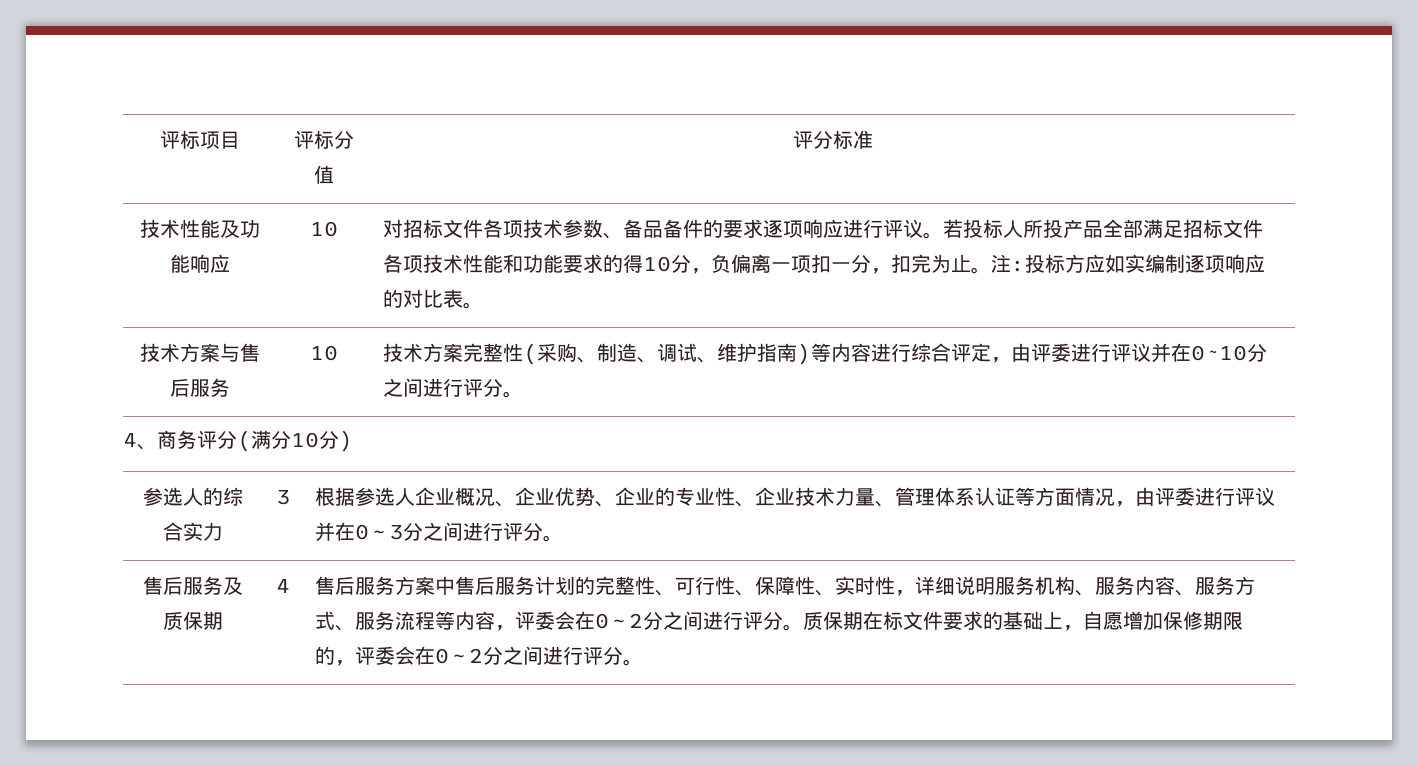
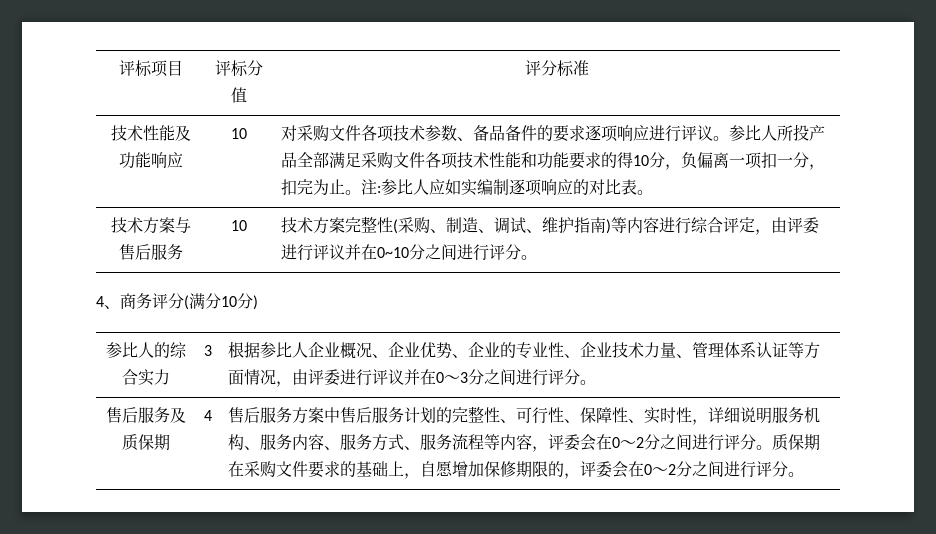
[402,219,443,238] 招标 -> [297,125,330,142] 采购
[942,219,1003,238] 若投标 -> [729,125,762,141] 参比
[1182,219,1223,238] 招标 -> [361,152,394,169] 采购
[1024,254,1085,273] 投标方 -> [381,179,430,195] 参比人
[163,487,183,506] 选 -> [122,342,138,358] 比
[374,487,395,506] 选 -> [276,342,293,358] 比
[882,611,903,630] 标 -> [244,461,277,478] 采购

